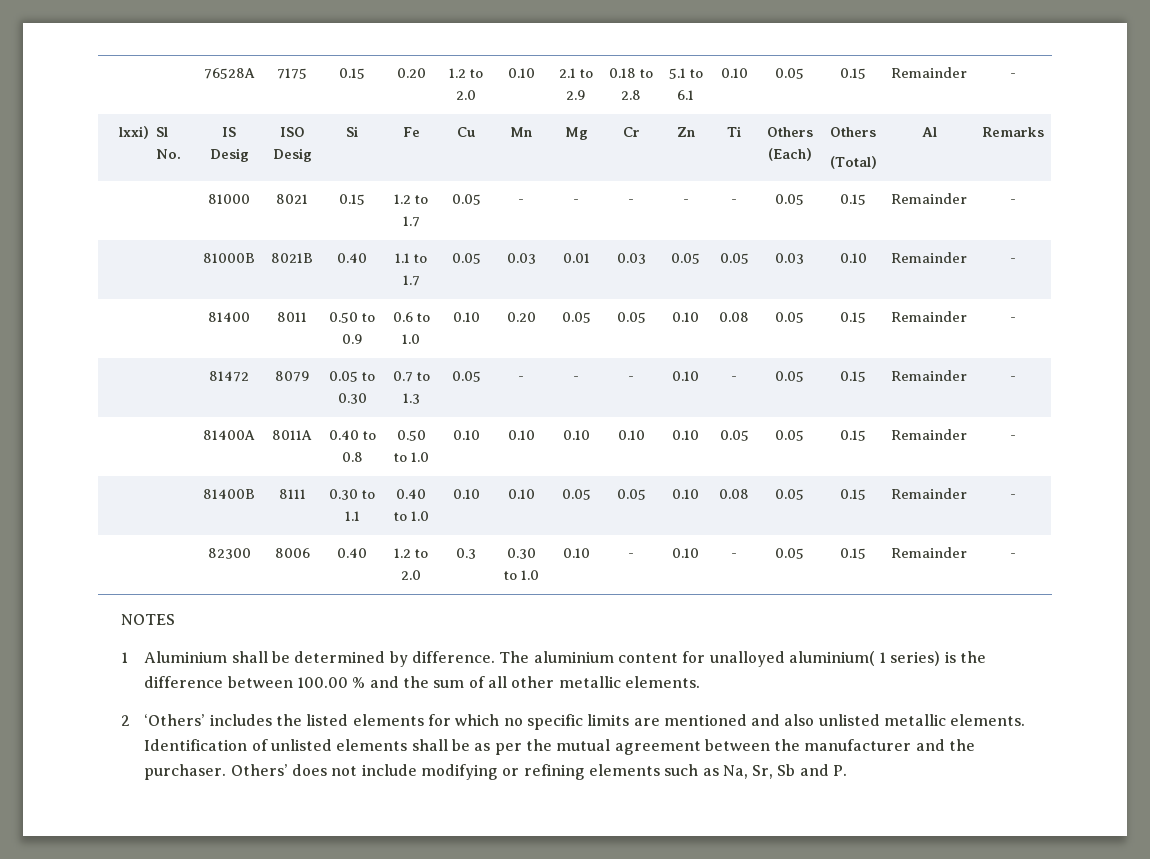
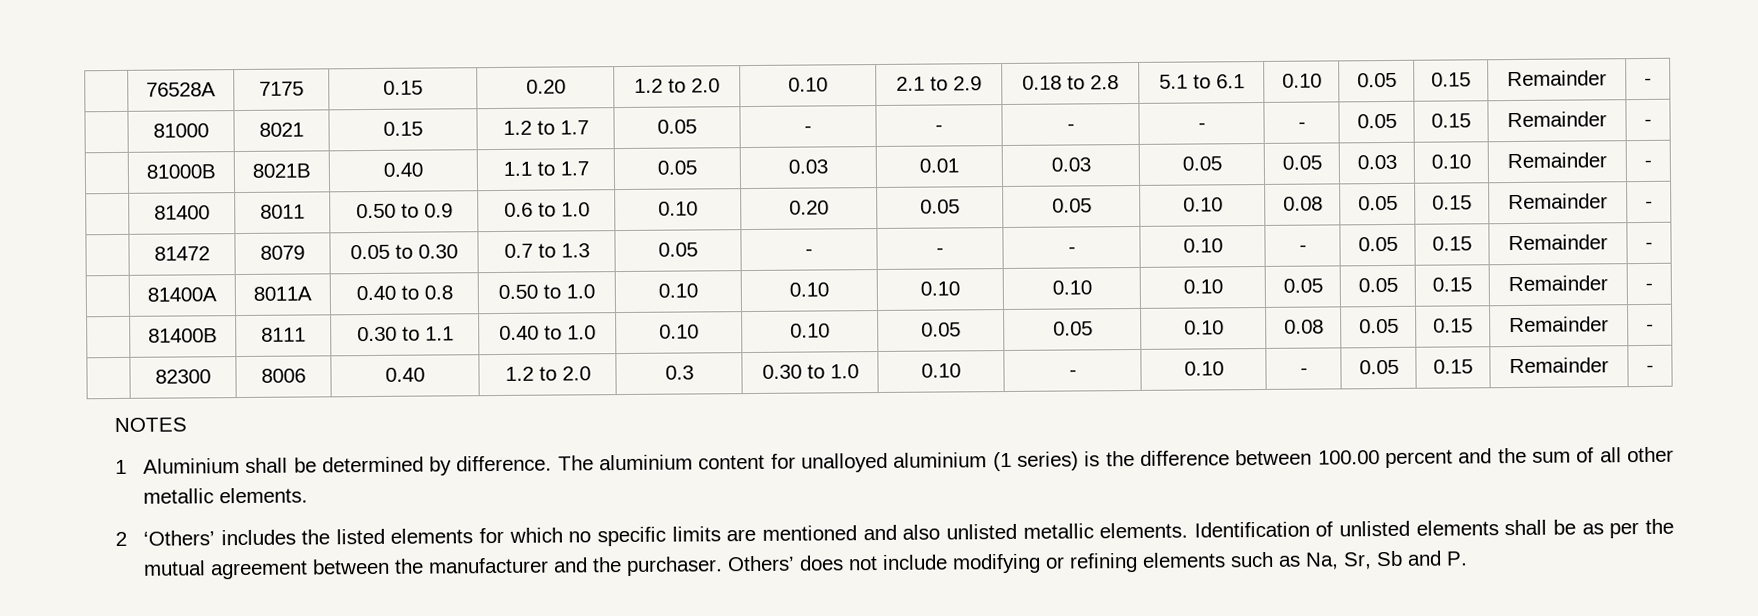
[118,126,168,139] [155,149,181,159] [222,127,236,137] [209,148,249,162] [279,127,305,137] [272,148,312,162] [346,126,358,137] [402,127,420,137] [456,127,476,137] [510,127,532,137] [564,127,588,140] [622,127,640,137] [676,127,695,137] [727,126,741,137] [766,127,813,137] [767,148,812,161] [830,127,876,137] [829,156,877,169] [921,127,937,137] [982,127,1044,137] // lxxi) Sl No. | IS Desig | ISO Desig | Si | Fe | Cu | Mn | Mg | Cr | Zn | Ti | Others (Each) | Others // (Total) | Al | Remarks -> (1652, 81) none
[788,651,887,666] aluminium( 1 -> [893,451,1012,472] aluminium (1
[352,677,366,688] % -> [1385,449,1454,469] percent

